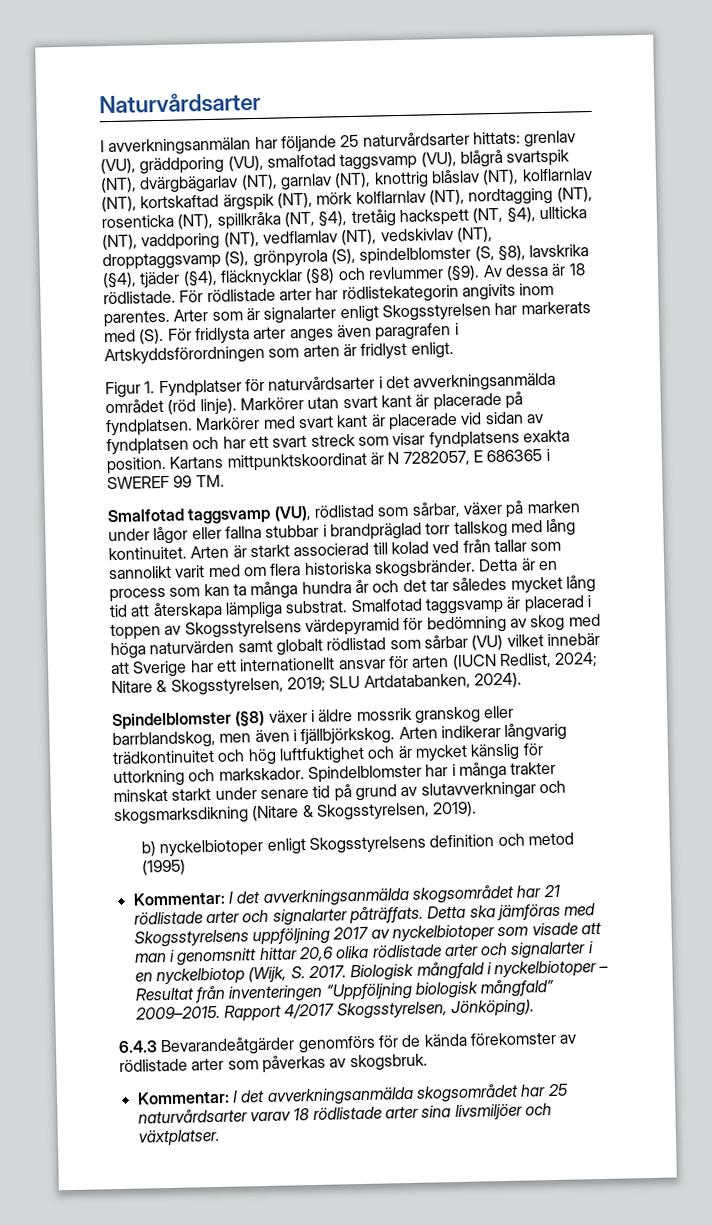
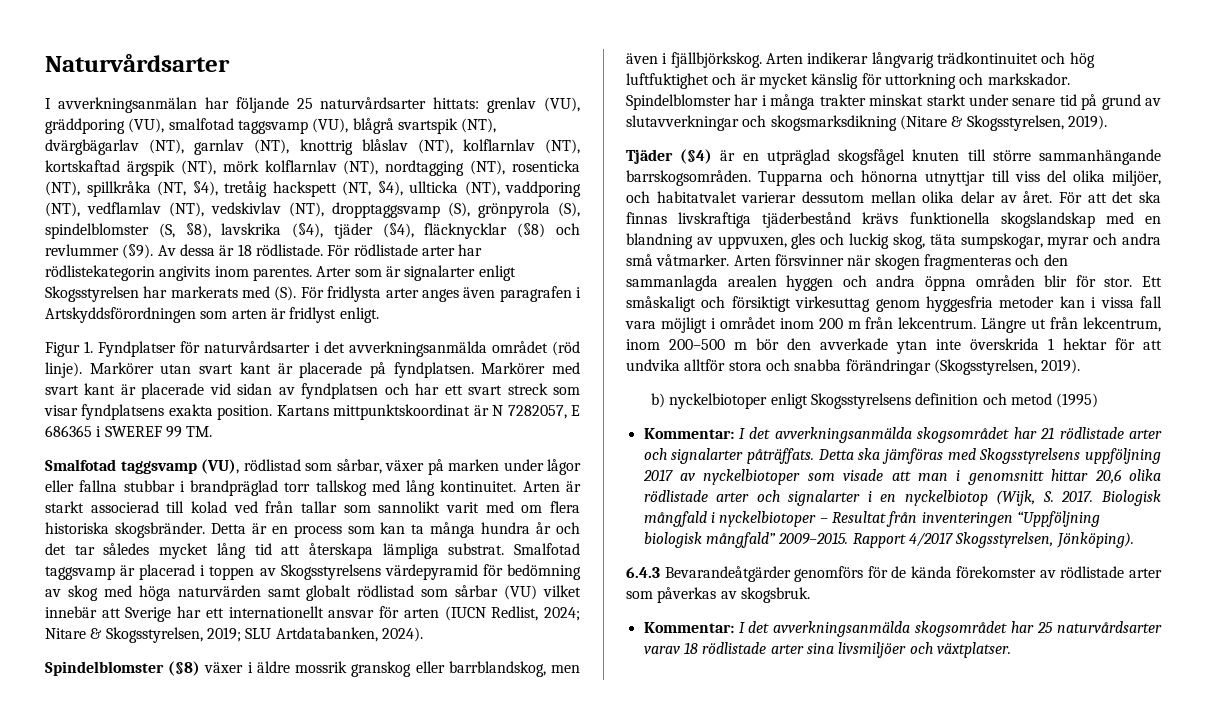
(478, 809) none -> [626,149,1161,165] [626,170,1161,186] [626,191,1161,203] [626,212,1161,228] [626,233,1161,249] [626,254,1068,270] [626,275,1162,291] [626,296,1162,312] [625,317,1161,333] [626,338,1162,354] [626,359,1081,375] // Tjäder (§4) är en utpräglad skogsfågel knuten till större sammanhängande barrskogsområden. Tupparna och hönorna utnyttjar till viss del olika miljöer, och habitatvalet varierar dessutom mellan olika delar av året. För att det ska finnas livskraftiga tjäderbestånd krävs funktionella skogslandskap med en blandning av uppvuxen, gles och luckig skog, täta sumpskogar, myrar och andra små våtmarker. Arten försvinner när skogen fragmenteras och den sammanlagda arealen hyggen och andra öppna områden blir för stor. Ett småskaligt och försiktigt virkesuttag genom hyggesfria metoder kan i vissa fall vara möjligt i området inom 200 m från lekcentrum. Längre ut från lekcentrum, inom 200–500 m bör den avverkade ytan inte överskrida 1 hektar för att undvika alltför stora och snabba förändringar (Skogsstyrelsen, 2019).

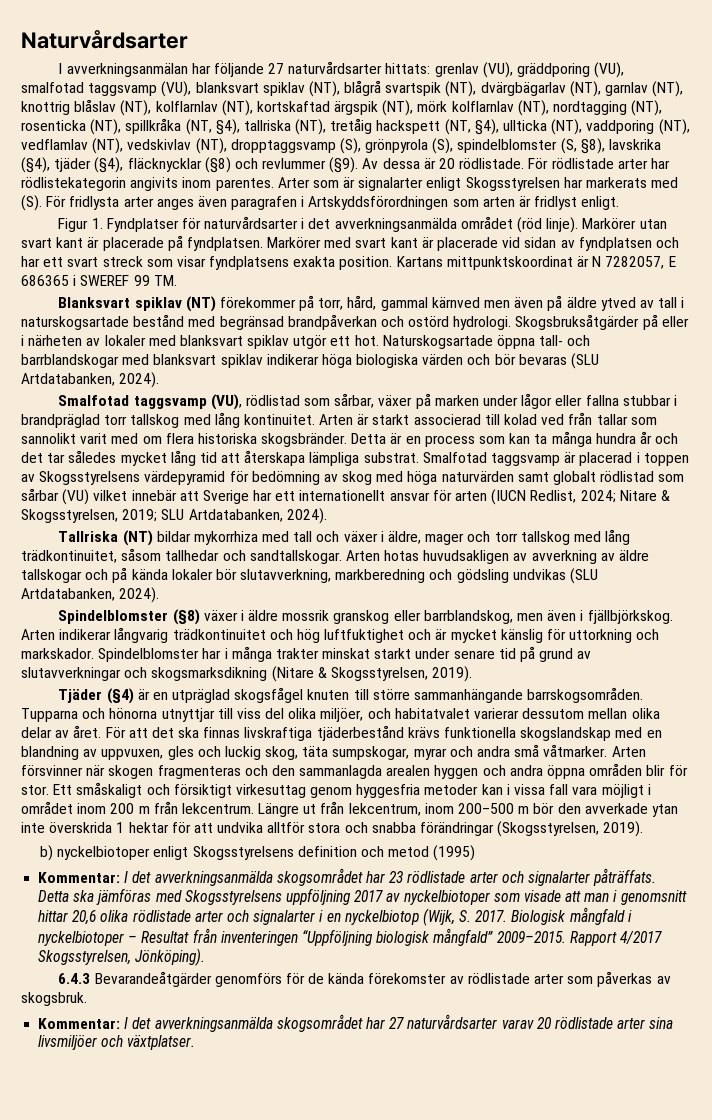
[296,98,313,109] 25 -> [268,63,285,74] 27
(349, 125) none -> [195,81,340,97] blanksvart spiklav (NT),
(218, 188) none -> [243,119,327,135] tallriska (NT),
[237,244,252,256] 18 -> [439,158,456,169] 20
(213, 431) none -> [58,295,685,312] [21,314,689,330] [21,335,591,349] [21,353,600,369] [21,372,160,388] // Blanksvart spiklav (NT) förekommer på torr, hård, gammal kärnved men även på äldre ytved av tall i naturskogsartade bestånd med begränsad brandpåverkan och ostörd hydrologi. Skogsbruksåtgärder på eller i närheten av lokaler med blanksvart spiklav utgör ett hot. Naturskogsartade öppna tall- och barrblandskogar med blanksvart spiklav indikerar höga biologiska värden och bör bevaras (SLU Artdatabanken, 2024).
(423, 634) none -> [58,529,631,546] [21,548,650,564] [21,567,599,584] [21,587,160,603] // Tallriska (NT) bildar mykorrhiza med tall och växer i äldre, mager och torr tallskog med lång trädkontinuitet, såsom tallhedar och sandtallskogar. Arten hotas huvudsakligen av avverkning av äldre tallskogar och på kända lokaler bör slutavverkning, markberedning och gödsling undvikas (SLU Artdatabanken, 2024).
[1040,427,1055,439] 21 -> [389,871,404,883] 23
[1037,622,1054,633] 25 -> [389,1017,405,1029] 27
[683,642,698,654] 18 -> [536,1017,551,1029] 20

